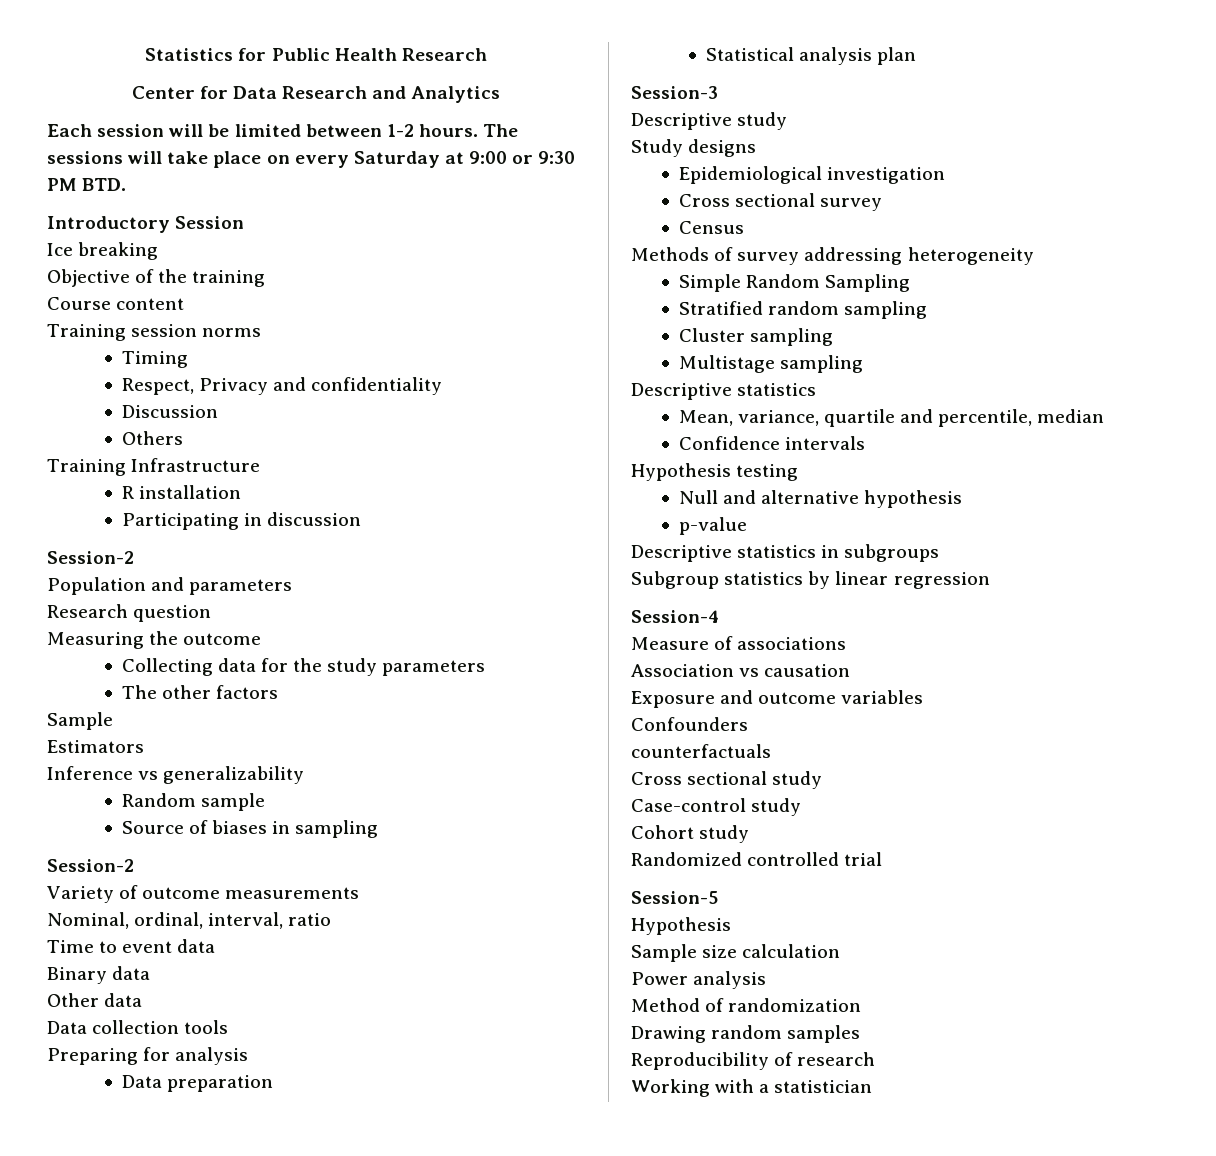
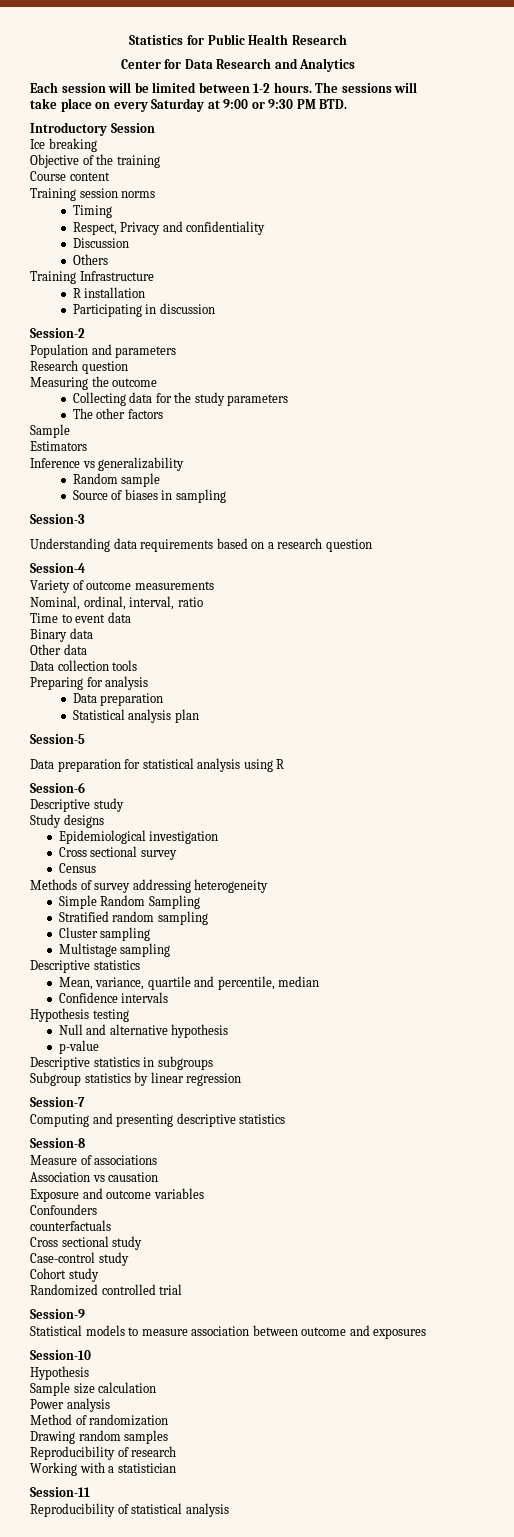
[47,859,134,872] Session-2 -> [30,514,85,524] [30,538,372,552] [30,563,85,573] Session-3 // Understanding data requirements based on a research question // Session-4
[631,86,718,99] Session-3 -> [30,734,85,744] [30,758,285,772] [30,782,85,793] Session-5 // Data preparation for statistical analysis using R // Session-6
[631,610,719,623] Session-4 -> [30,1097,85,1107] [30,1113,286,1127] [30,1138,85,1148] Session-7 // Computing and presenting descriptive statistics // Session-8
[631,891,718,904] Session-5 -> [30,1309,85,1319] [30,1325,427,1339] [30,1350,91,1360] Session-9 // Statistical models to measure association between outcome and exposures // Session-10
(873, 1086) none -> [30,1487,90,1497] [30,1503,229,1517] // Session-11 // Reproducibility of statistical analysis

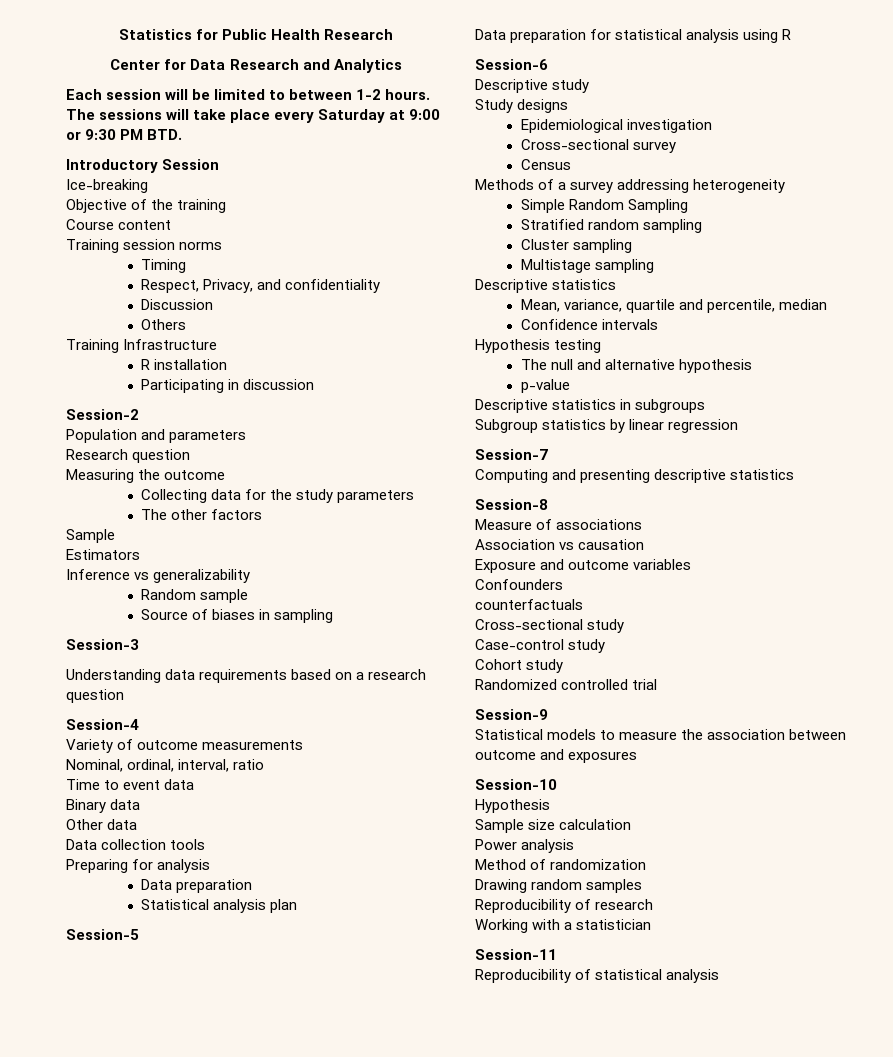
(197, 87) none -> [269,90,286,100] to
[95,102,111,109] on -> (271, 116) none
[30,138,97,152] Ice breaking -> [66,179,148,193] Ice-breaking
[120,222,161,235] Privacy -> [203,279,254,293] Privacy,
[58,846,138,857] Cross sectional -> [520,139,629,150] Cross-sectional
(92, 885) none -> [558,182,567,190] a
[58,1024,83,1035] Null -> [520,359,573,370] The null
[30,1236,109,1247] Cross sectional -> [475,619,583,630] Cross-sectional
(188, 1332) none -> [681,729,704,740] the

